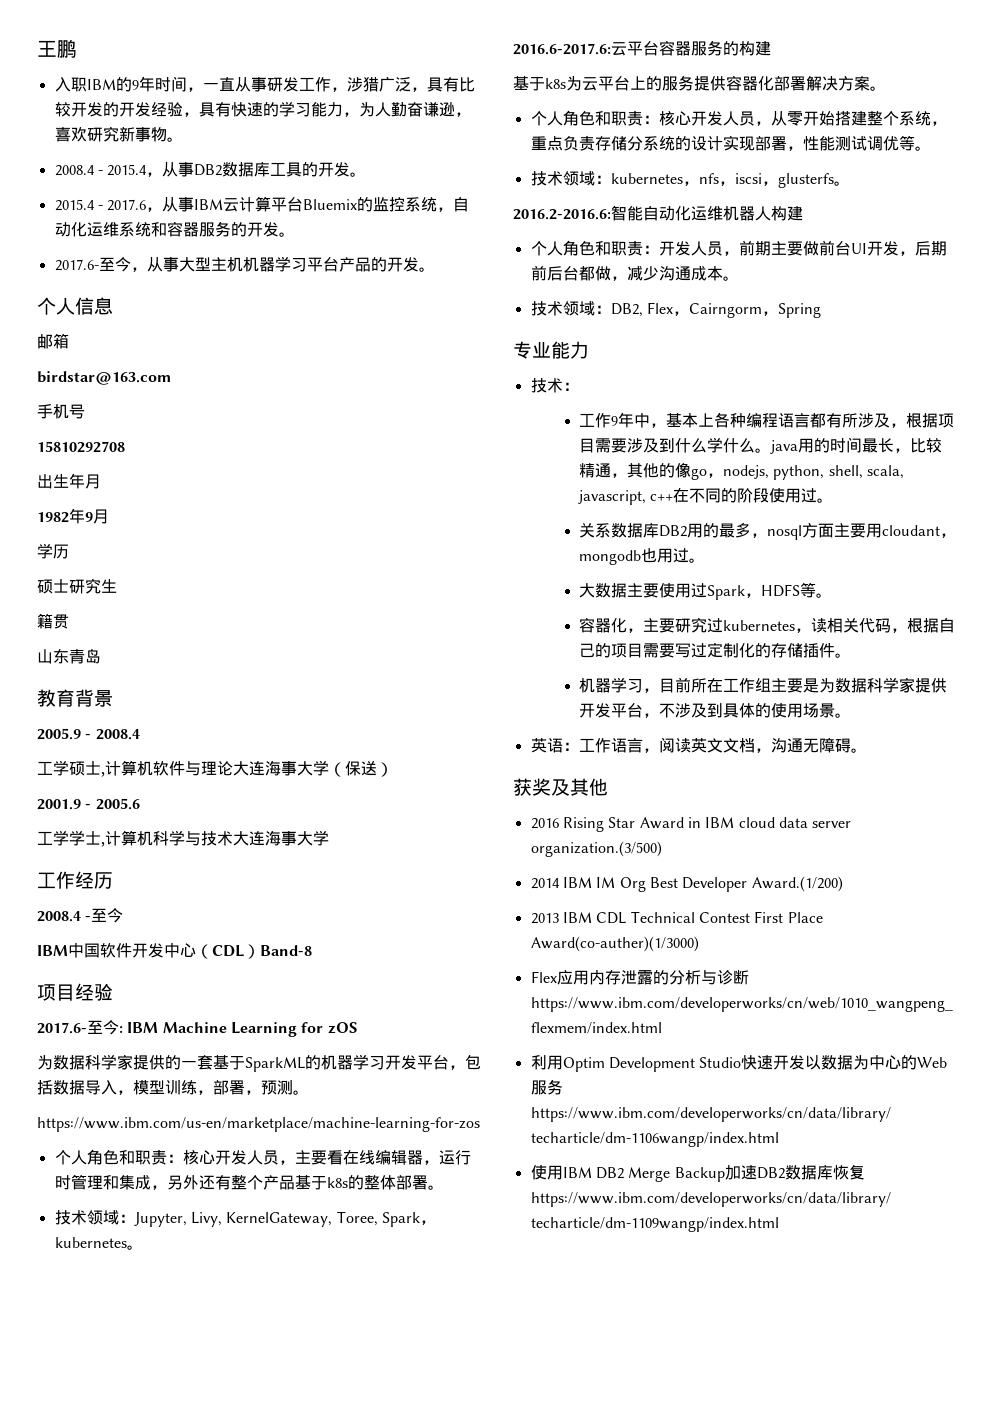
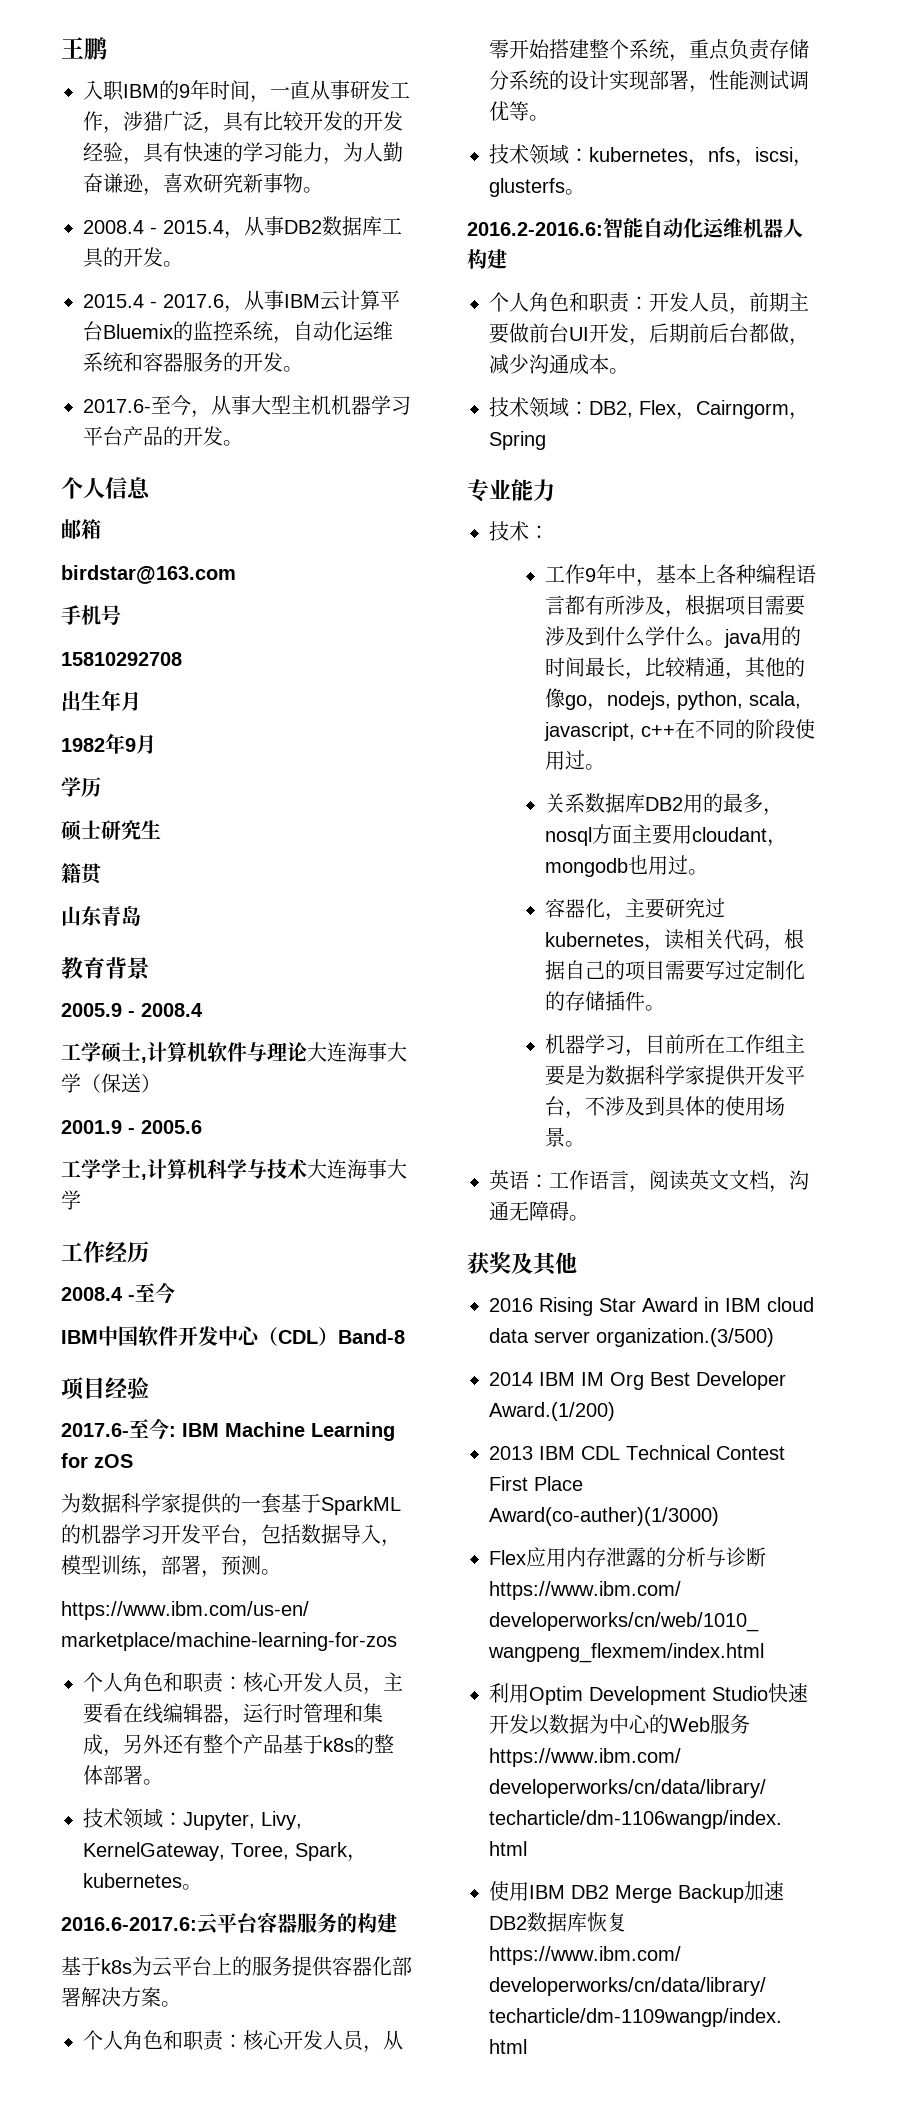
[828,465,863,479] shell, -> (744, 700) none
[579,582,833,600] // 大数据主要使用过Spark，HDFS等。 -> (709, 872) none

